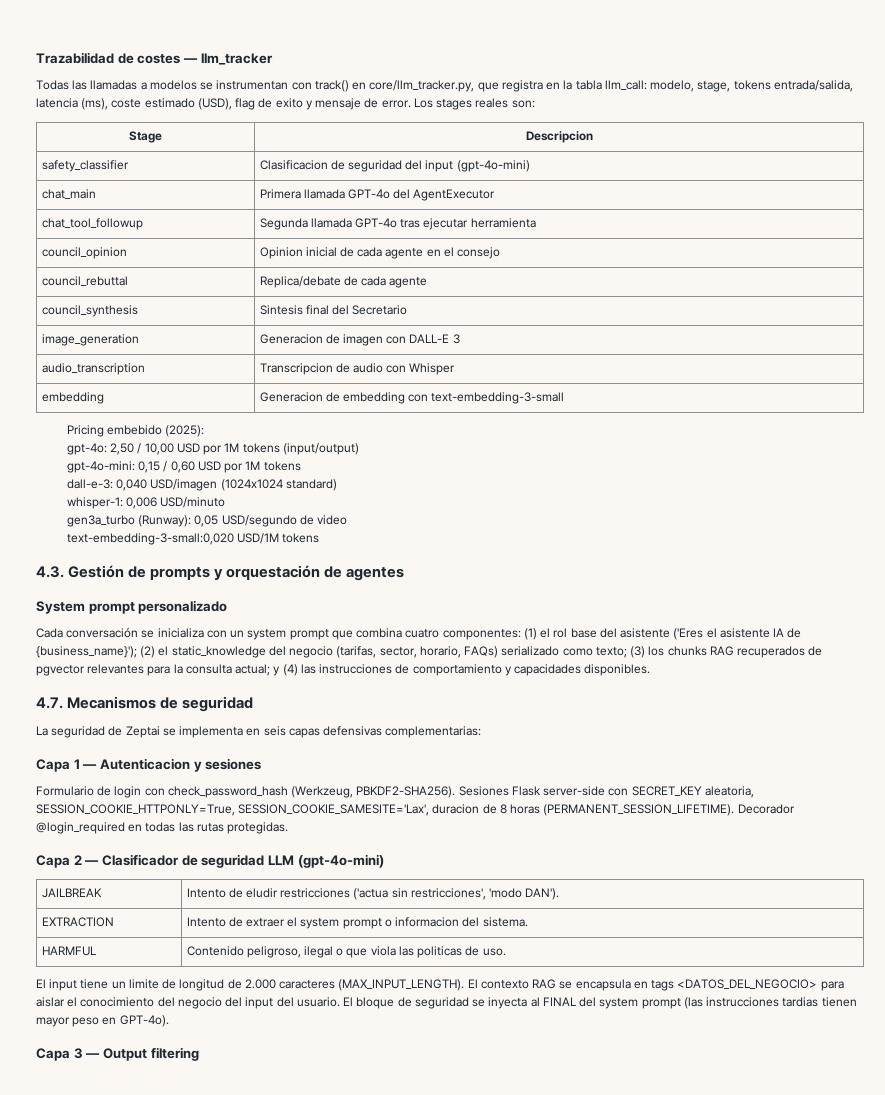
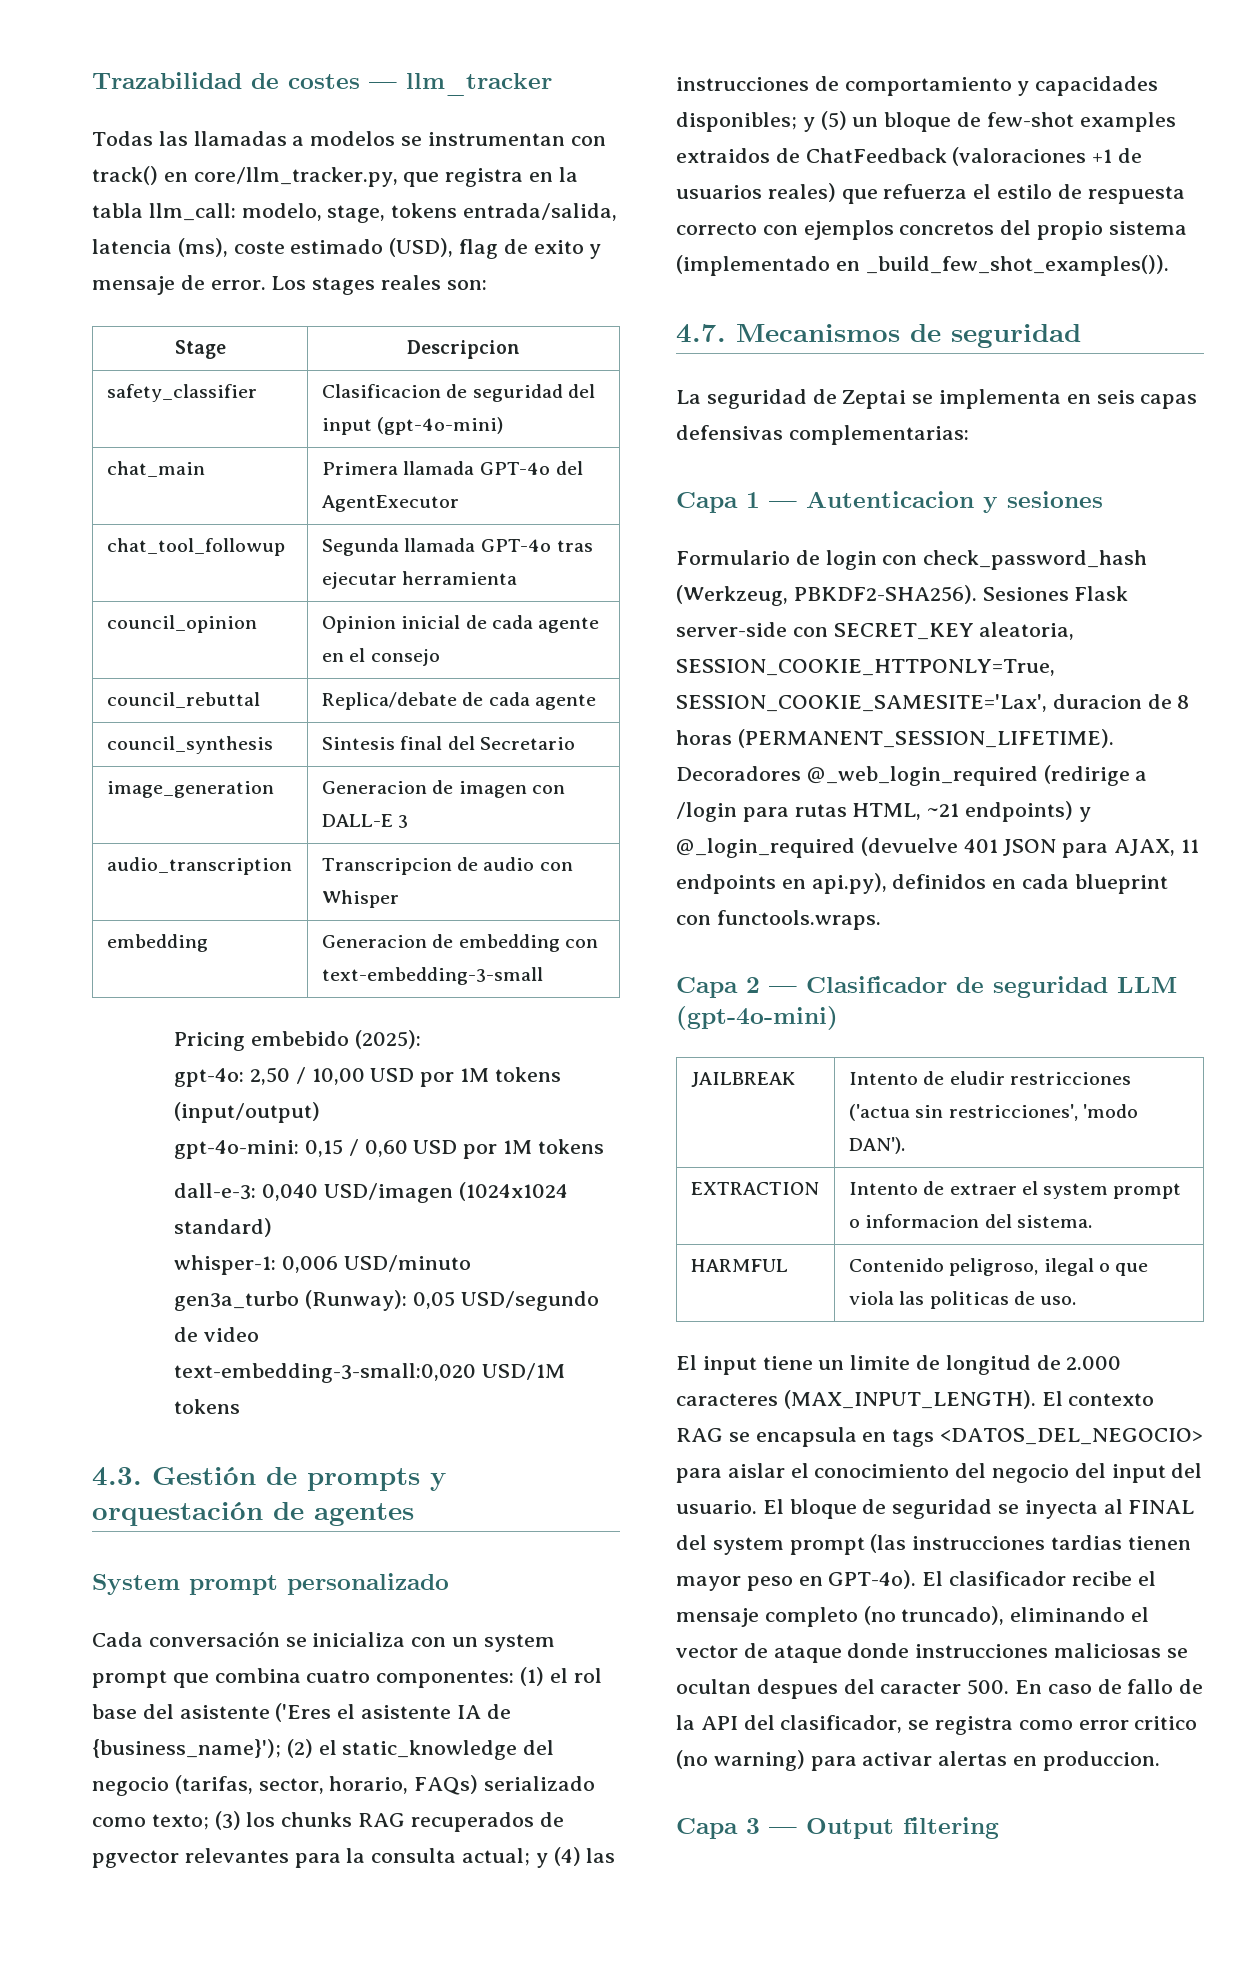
[584,664,651,676] disponibles. -> [676,111,1176,132] [676,147,1143,166] [676,183,1185,204] [676,220,1187,240] [676,255,1169,276] disponibles; y (5) un bloque de few-shot examples extraidos de ChatFeedback (valoraciones +1 de usuarios reales) que refuerza el estilo de respuesta correcto con ejemplos concretos del propio sistema (implementado en _build_few_shot_examples()).
[737,804,795,814] [36,822,289,834] Decorador @login_required en todas las rutas protegidas. -> [676,765,1148,786] [676,801,1091,822] [676,837,1199,858] [676,873,1168,894] [676,910,881,930] Decoradores @_web_login_required (redirige a /login para rutas HTML, ~21 endpoints) y @_login_required (devuelve 401 JSON para AJAX, 11 endpoints en api.py), definidos en cada blueprint con functools.wraps.
(169, 1021) none -> [922,1571,1156,1586] [676,1606,1150,1627] [676,1643,1188,1663] [676,1679,1204,1699] [676,1715,1198,1735] [676,1750,1160,1771] El clasificador recibe el mensaje completo (no truncado), eliminando el vector de ataque donde instrucciones maliciosas se ocultan despues del caracter 500. En caso de fallo de la API del clasificador, se registra como error critico (no warning) para activar alertas en produccion.

